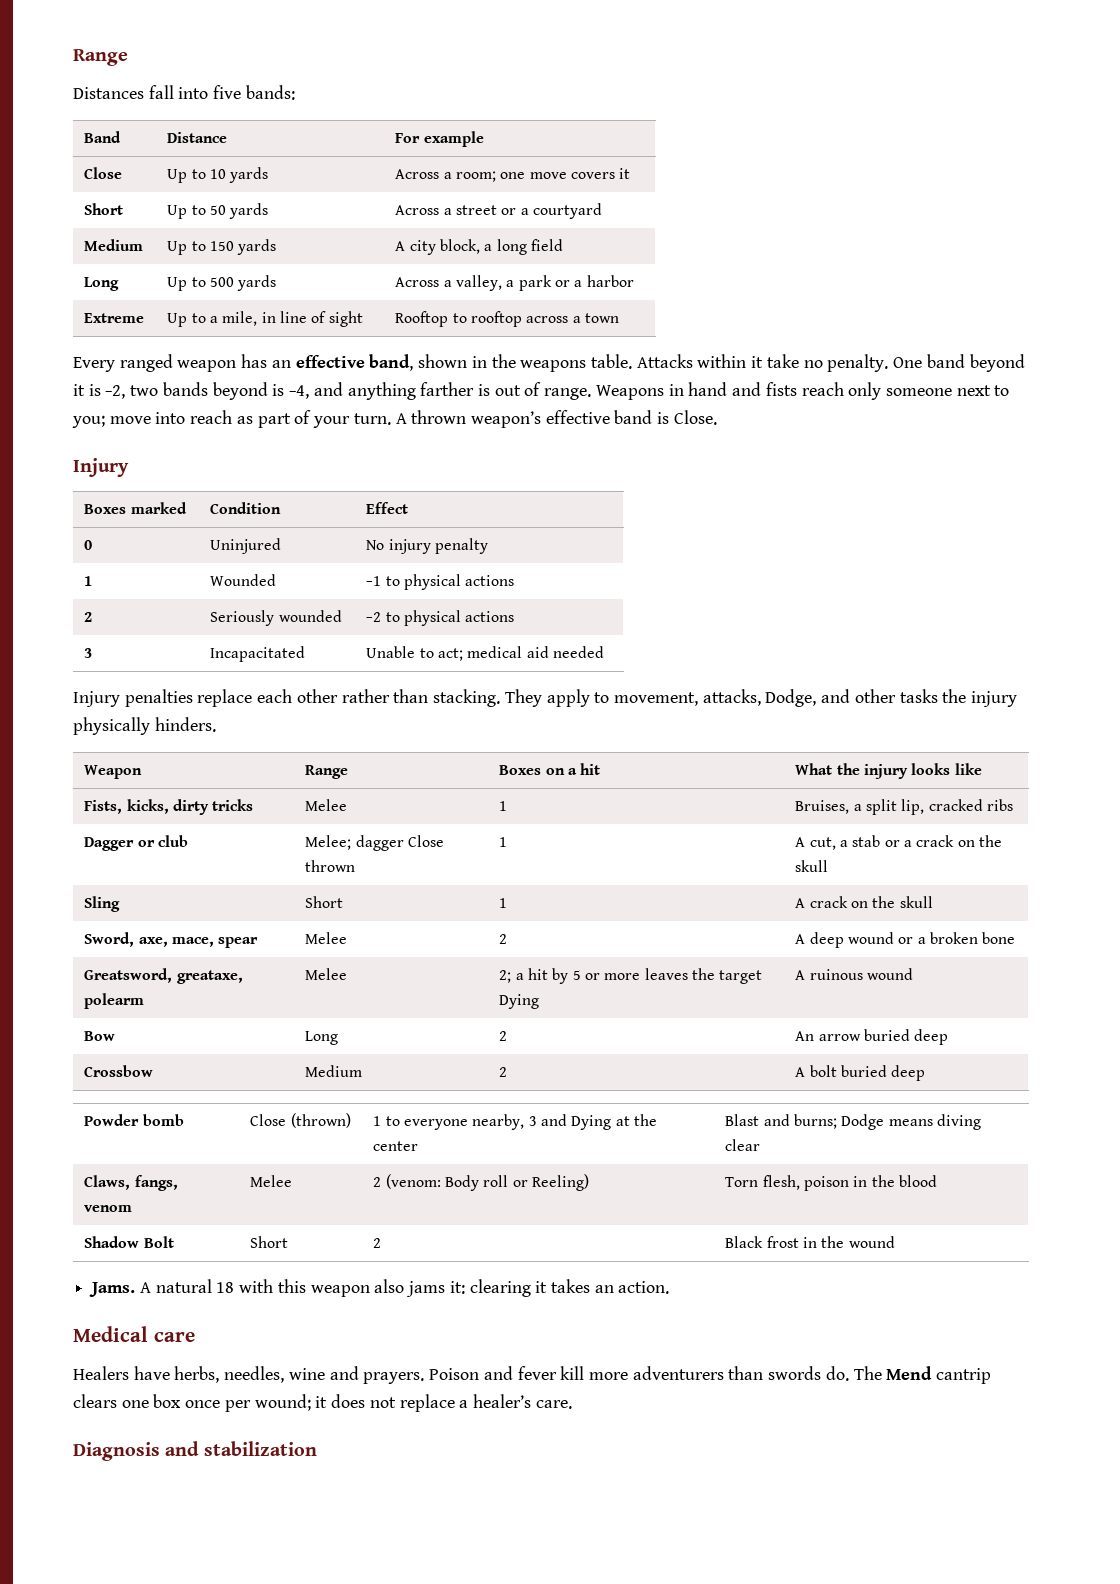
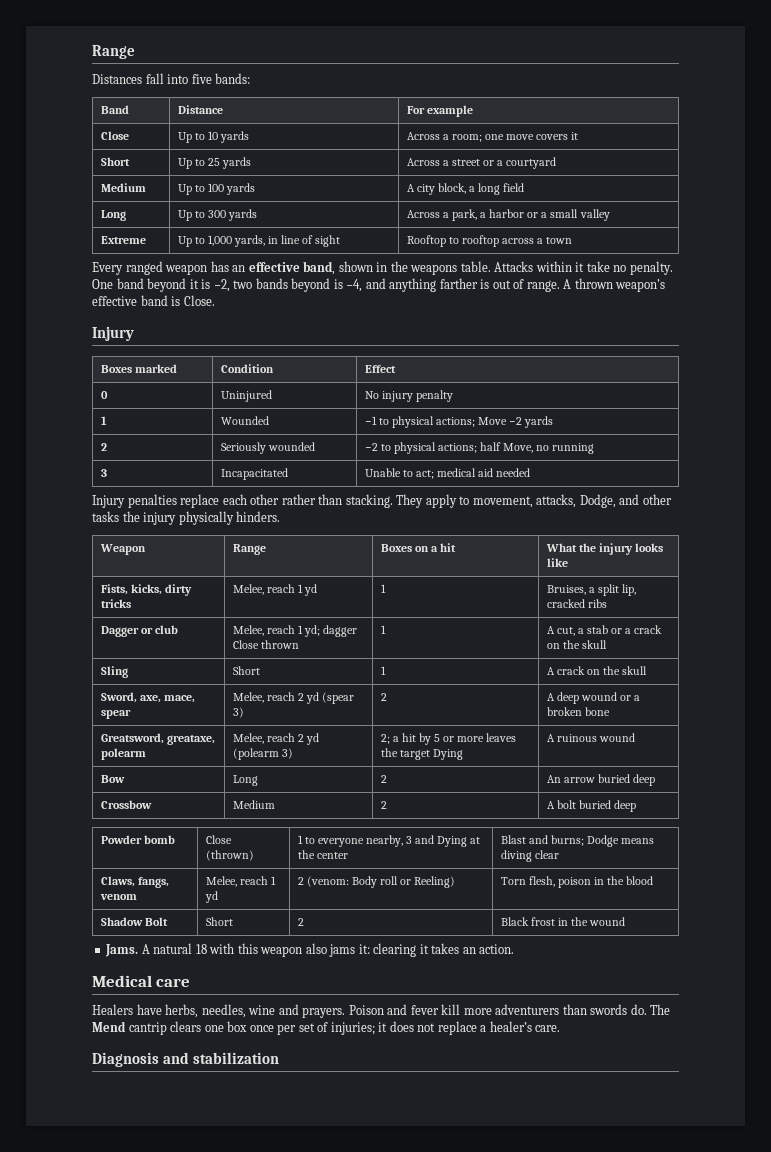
[209,205,226,215] 50 -> [207,158,220,166] 25
[209,241,234,251] 150 -> [207,183,224,192] 100
[209,275,277,291] [395,275,634,291] 500 yards | Across a valley, a park or a harbor -> [207,209,258,221] [406,209,610,221] 300 yards | Across a park, a harbor or a small valley
[209,311,258,326] a mile, -> [207,235,266,247] 1,000 yards,
[595,382,1010,400] [72,410,391,428] Weapons in hand and fists reach only someone next to you; move into reach as part of your turn. -> (560, 286) none
[465,575,515,586] actions -> [436,416,554,428] actions; Move −2 yards
[465,611,515,622] actions -> [438,442,595,454] actions; half Move, no running
[305,799,348,811] Melee -> [232,584,318,596] Melee, reach 1 yd
[305,835,352,850] Melee; -> [232,625,321,637] Melee, reach 1 yd;
[305,932,348,944] Melee -> [232,692,355,704] [232,707,244,718] Melee, reach 2 yd (spear 3)
[305,968,348,980] Melee -> [232,733,320,745] [232,748,293,760] Melee, reach 2 yd (polearm 3)
[250,1175,293,1187] Melee -> [205,876,276,887] [204,891,218,903] Melee, reach 1 yd
[254,1394,311,1411] wound; -> [298,1022,375,1035] set of injuries;

